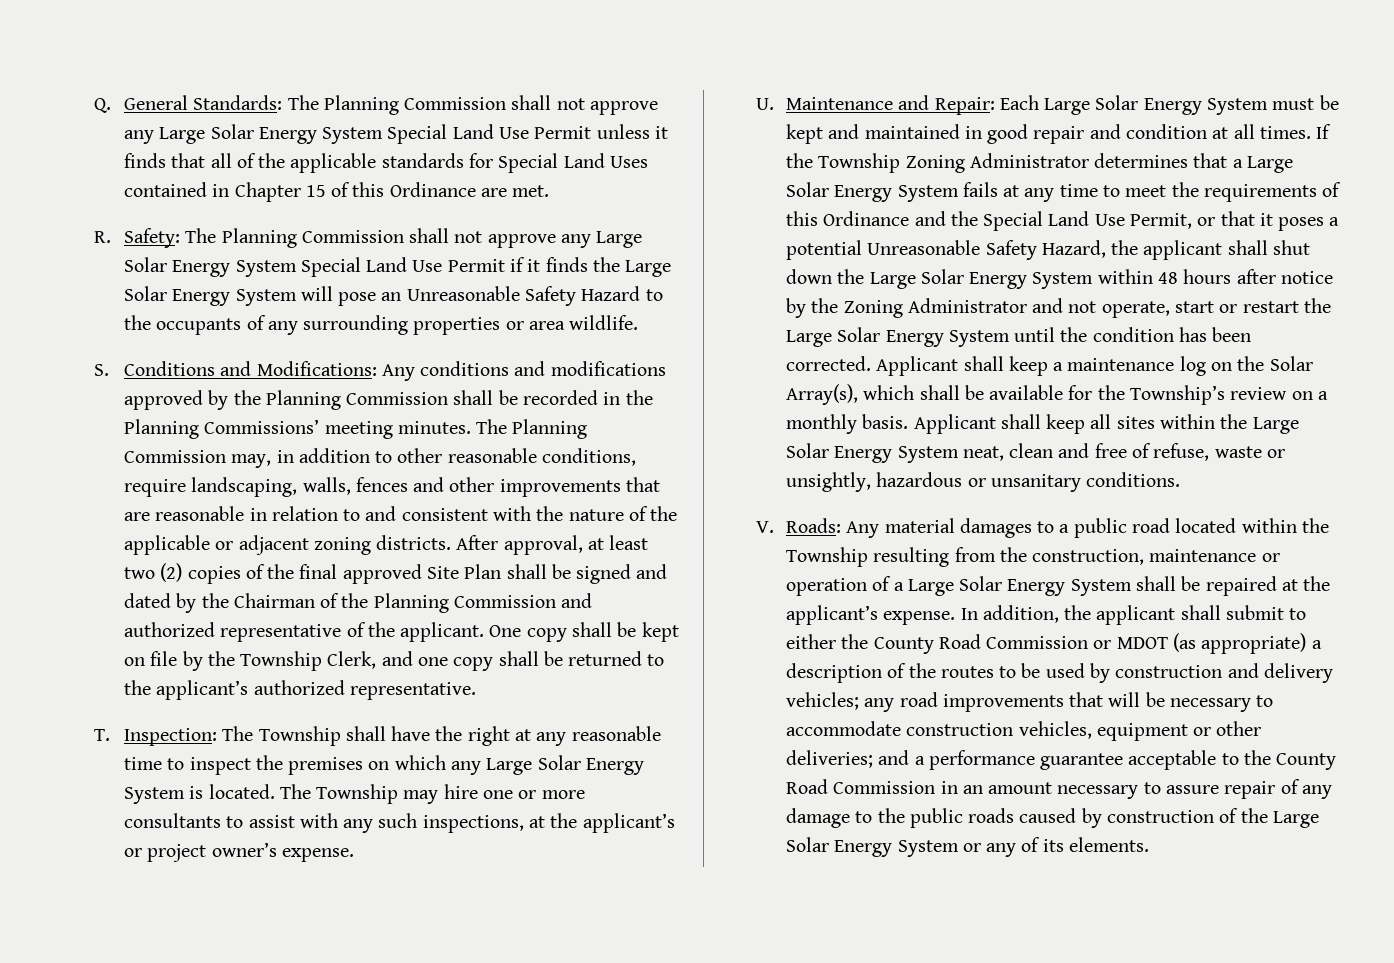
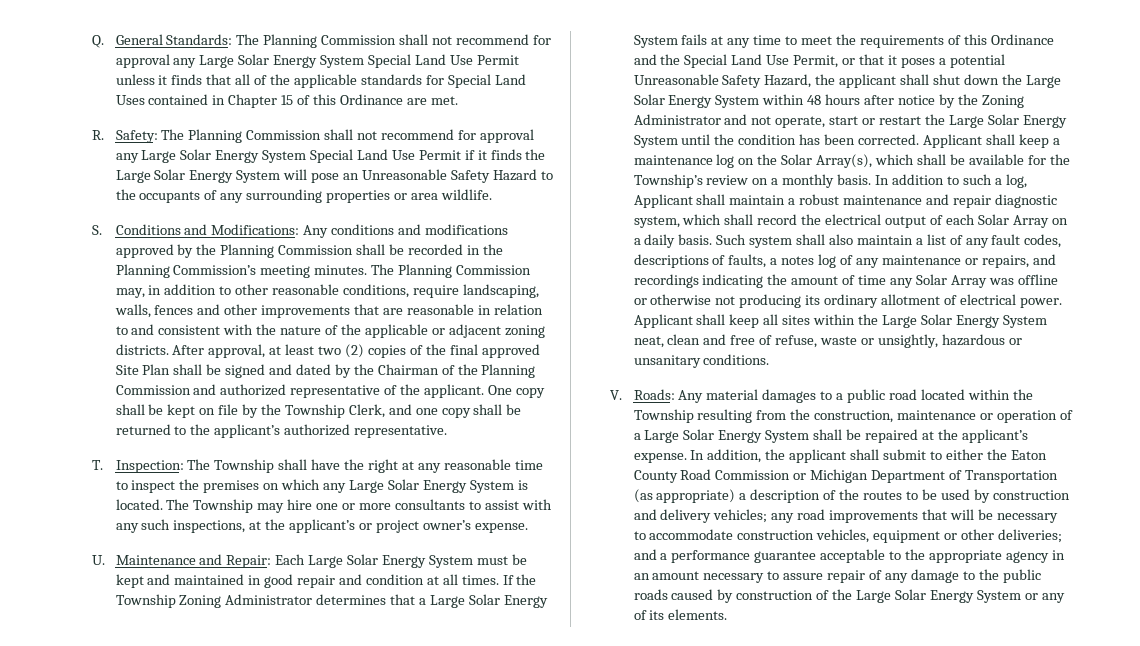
[590,101,659,115] approve -> [455,34,551,45] [115,54,170,68] recommend for approval
[487,234,556,248] approve -> [380,129,534,143] recommend for approval
[204,419,320,434] Commissions’ -> [173,265,257,275] Commission’s
(909, 421) none -> [874,174,1027,188] [633,194,1057,208] [633,214,1068,228] [633,234,1062,248] [633,254,1056,268] [633,274,1058,288] [633,294,1062,308] In addition to such a log, Applicant shall maintain a robust maintenance and repair diagnostic system, which shall record the electrical output of each Solar Array on a daily basis. Such system shall also maintain a list of any fault codes, descriptions of faults, a notes log of any maintenance or repairs, and recordings indicating the amount of time any Solar Array was offline or otherwise not producing its ordinary allotment of electrical power.
(869, 641) none -> [1010,450,1047,460] Eaton
[1116,637,1168,649] MDOT -> [810,469,1058,483] Michigan Department of Transportation
[1276,753,1337,770] [786,779,936,794] County Road Commission -> [928,550,1049,563] appropriate agency

